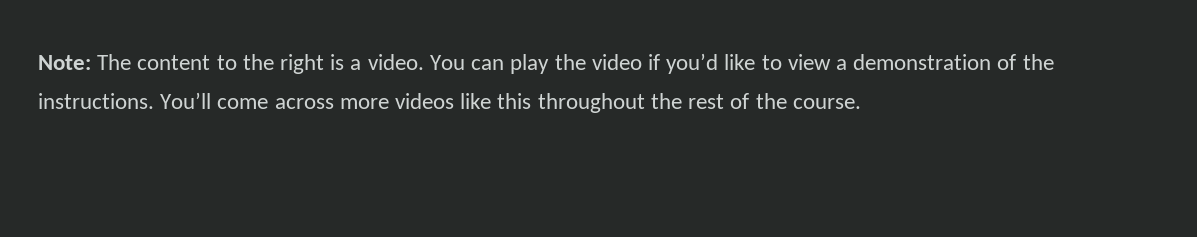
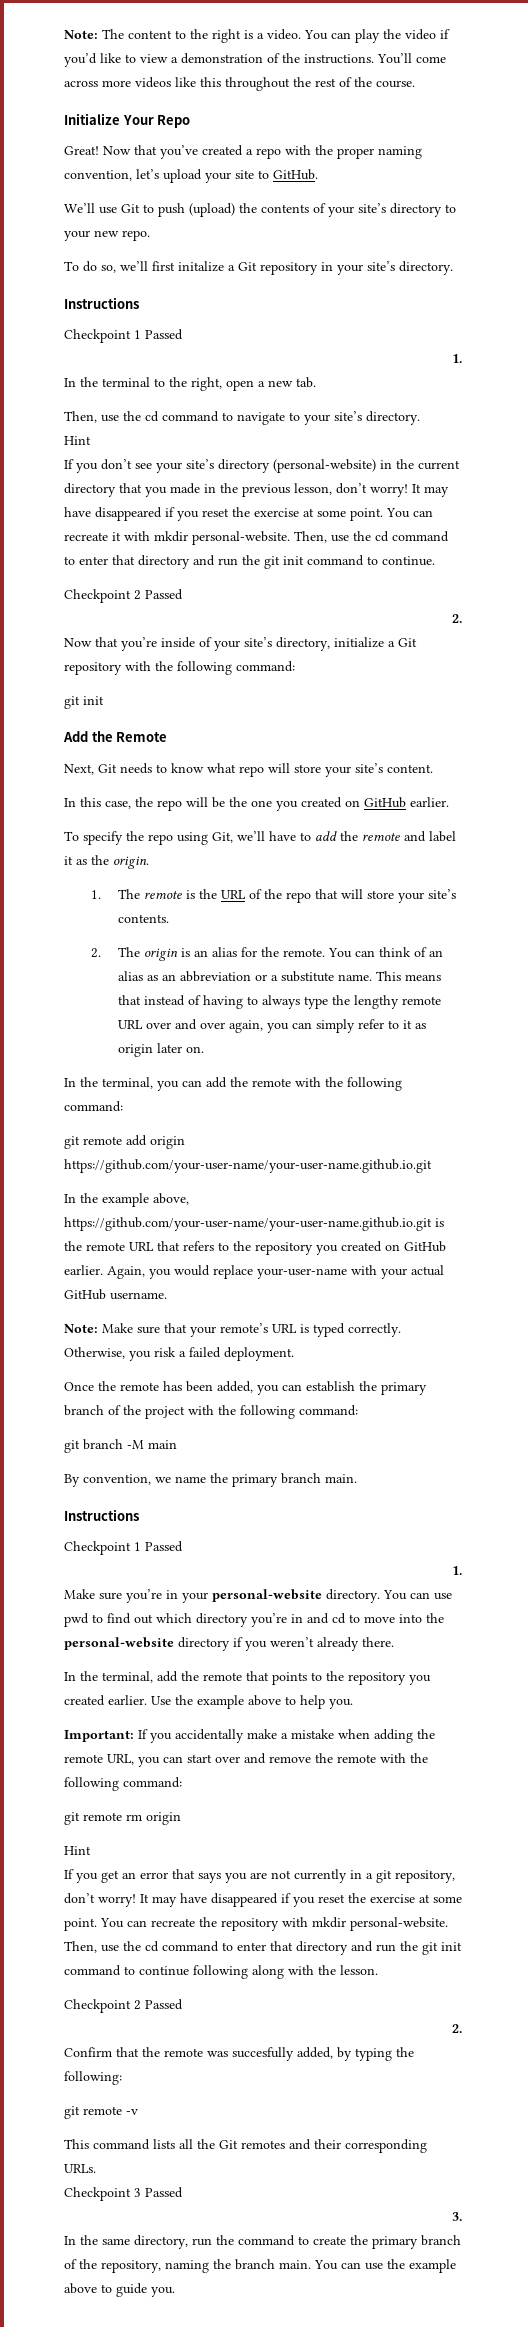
(861, 103) none -> [64,113,191,128] [64,145,422,159] [64,169,318,183] [64,203,456,217] [64,230,150,241] [64,261,453,275] [64,297,139,309] [64,329,183,343] [452,354,462,363] [64,377,316,391] [64,411,420,425] [64,436,91,445] [64,459,460,473] [64,483,449,497] [64,507,433,521] [64,531,449,545] [64,555,435,569] [64,589,183,603] [452,614,462,623] [64,637,417,651] [64,661,295,675] [64,696,104,709] [63,731,168,742] [64,763,433,777] [64,797,449,811] [64,831,456,845] [64,855,149,869] [91,889,457,903] [118,914,170,923] [91,947,444,961] [118,971,442,982] [118,995,442,1009] [118,1019,427,1033] [118,1043,205,1057] [64,1077,402,1091] [64,1101,123,1112] [64,1135,185,1149] [64,1159,432,1173] [64,1193,189,1207] [64,1217,444,1231] [64,1241,446,1255] [64,1265,444,1279] [64,1289,167,1300] [64,1323,401,1337] [64,1347,294,1361] [64,1381,427,1395] [64,1405,358,1419] [64,1439,177,1453] [64,1473,357,1487] [64,1509,139,1521] [64,1541,183,1555] [452,1566,462,1575] [64,1589,452,1603] [64,1613,444,1627] [64,1637,394,1651] [64,1671,431,1685] [64,1695,353,1709] [64,1729,435,1743] [64,1753,428,1767] [64,1777,182,1791] [64,1812,181,1825] [64,1846,91,1855] [64,1869,455,1883] [64,1893,462,1907] [64,1917,448,1931] [64,1941,462,1955] [64,1965,378,1979] [64,1999,183,2013] [452,2024,462,2033] [64,2047,414,2061] [64,2071,122,2085] [64,2106,138,2119] [64,2139,427,2153] [64,2164,96,2173] [64,2187,183,2201] [452,2212,462,2221] [64,2235,461,2249] [64,2259,456,2273] [64,2283,175,2297] // Initialize Your Repo // Great! Now that you’ve created a repo with the proper naming convention, let’s upload your site to GitHub. // We’ll use Git to push (upload) the contents of your site’s directory to your new repo. // To do so, we’ll first initalize a Git repository in your site’s directory. // Instructions // Checkpoint 1 Passed // 1. // In the terminal to the right, open a new tab. // Then, use the cd command to navigate to your site’s directory. // Hint // If you don’t see your site’s directory (personal-website) in the current directory that you made in the previous lesson, don’t worry! It may have disappeared if you reset the exercise at some point. You can recreate it with mkdir personal-website. Then, use the cd command to enter that directory and run the git init command to continue. // Checkpoint 2 Passed // 2. // Now that you’re inside of your site’s directory, initialize a Git repository with the following command: // git init // Add the Remote // Next, Git needs to know what repo will store your site’s content. // In this case, the repo will be the one you created on GitHub earlier. // To specify the repo using Git, we’ll have to add the remote and label it as the origin. // 1. The remote is the URL of the repo that will store your site’s contents. // 2. The origin is an alias for the remote. You can think of an alias as an abbreviation or a substitute name. This means that instead of having to always type the lengthy remote URL over and over again, you can simply refer to it as origin later on. // In the terminal, you can add the remote with the following command: // git remote add origin https://github.com/your-user-name/your-user-name.github.io.git // In the example above, https://github.com/your-user-name/your-user-name.github.io.git is the remote URL that refers to the repository you created on GitHub earlier. Again, you would replace your-user-name with your actual GitHub username. // Note: Make sure that your remote’s URL is typed correctly. Otherwise, you risk a failed deployment. // Once the remote has been added, you can establish the primary branch of the project with the following command: // git branch -M main // By convention, we name the primary branch main. // Instructions // Checkpoint 1 Passed // 1. // Make sure you’re in your personal-website directory. You can use pwd to find out which directory you’re in and cd to move into the personal-website directory if you weren’t already there. // In the terminal, add the remote that points to the repository you created earlier. Use the example above to help you. // Important: If you accidentally make a mistake when adding the remote URL, you can start over and remove the remote with the following command: // git remote rm origin // Hint // If you get an error that says you are not currently in a git repository, don’t worry! It may have disappeared if you reset the exercise at some point. You can recreate the repository with mkdir personal-website. Then, use the cd command to enter that directory and run the git init command to continue following along with the lesson. // Checkpoint 2 Passed // 2. // Confirm that the remote was succesfully added, by typing the following: // git remote -v // This command lists all the Git remotes and their corresponding URLs. // Checkpoint 3 Passed // 3. // In the same directory, run the command to create the primary branch of the repository, naming the branch main. You can use the example above to guide you.

